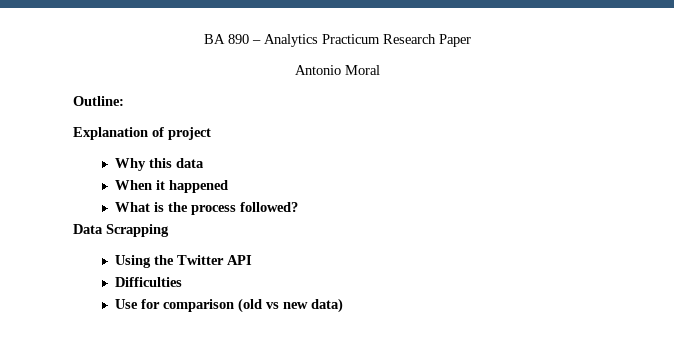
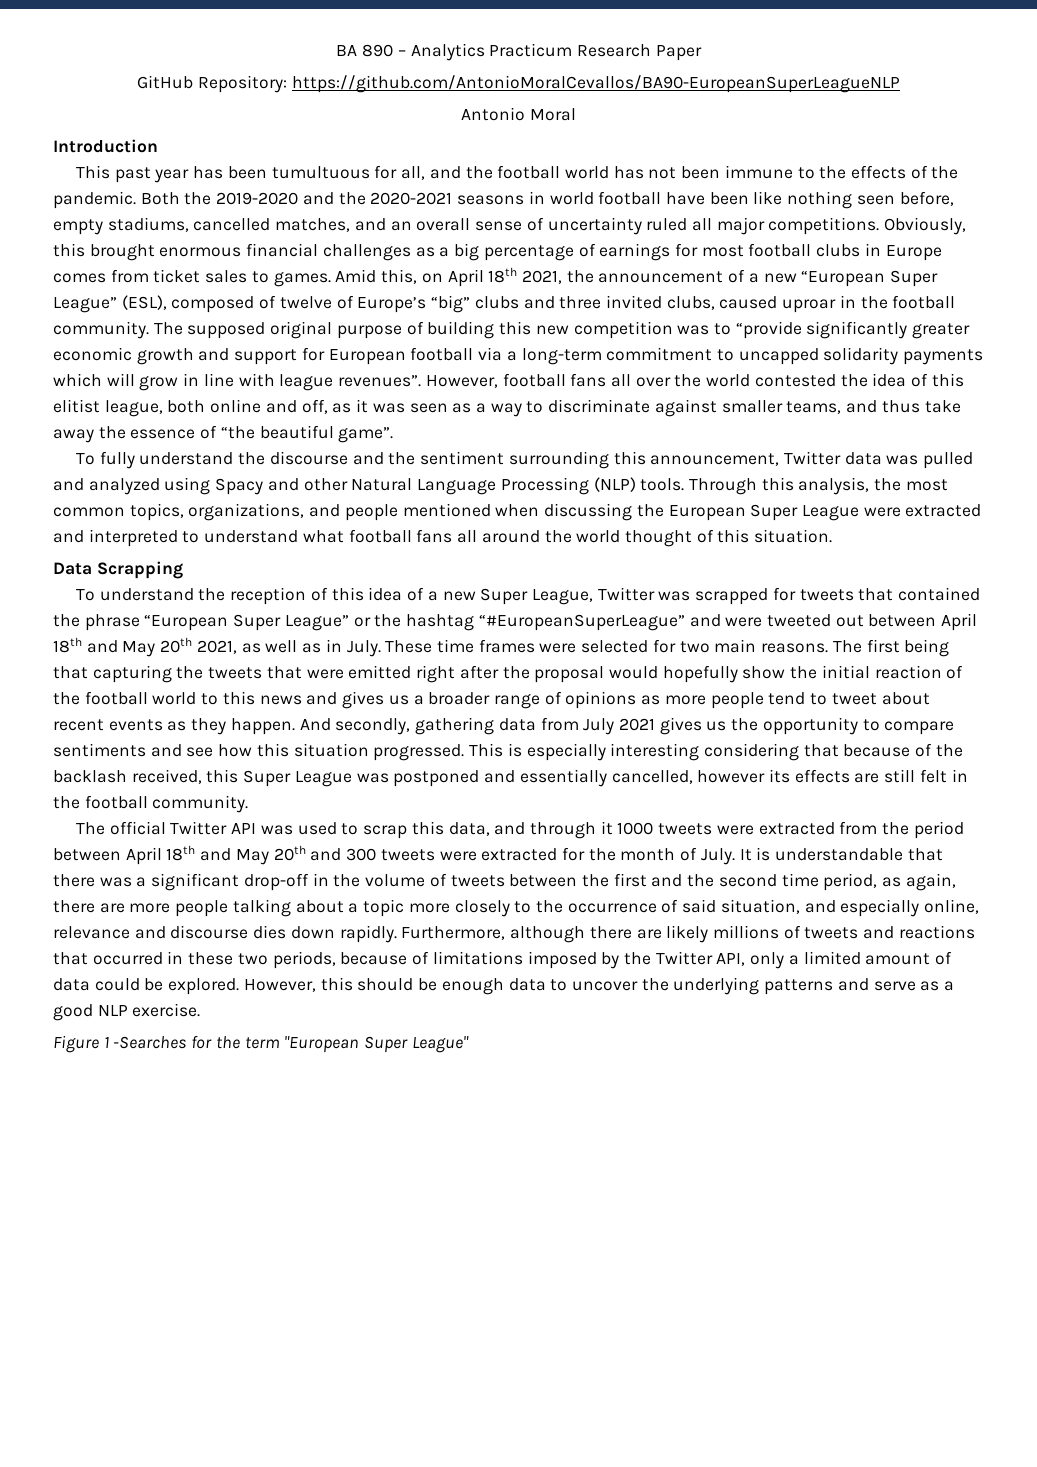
(471, 40) none -> [137,75,900,93] // GitHub Repository: https://github.com/AntonioMoralCevallos/BA90-EuropeanSuperLeagueNLP
[73,96,124,106] [73,127,211,140] [115,158,205,171] [115,180,229,193] [115,202,299,215] [73,224,169,237] [115,255,253,268] [115,277,183,287] [115,298,344,313] Outline: // Explanation of project // Why this data // When it happened // What is the process followed? // Data Scrapping // Using the Twitter API // Difficulties // Use for comparison (old vs new data) -> [53,139,158,153] [75,165,959,183] [53,191,954,209] [53,217,967,235] [53,243,942,261] [53,267,939,287] [53,295,956,313] [53,321,971,339] [53,347,984,365] [53,373,964,391] [53,399,961,417] [53,425,394,443] [75,451,974,469] [53,477,948,495] [53,503,982,521] [53,529,833,547] [53,561,183,579] [75,587,981,605] [53,613,978,631] [53,637,950,657] [53,665,964,683] [53,691,930,709] [53,717,955,735] [53,743,963,761] [53,769,968,787] [53,795,249,813] [75,821,964,839] [53,845,943,865] [53,873,956,891] [53,899,980,917] [53,925,975,943] [53,951,953,969] [53,977,955,995] [53,1003,201,1021] [53,1035,469,1053] Introduction // This past year has been tumultuous for all, and the football world has not been immune to the effects of the pandemic. Both the 2019-2020 and the 2020-2021 seasons in world football have been like nothing seen before, empty stadiums, cancelled matches, and an overall sense of uncertainty ruled all major competitions. Obviously, this brought enormous financial challenges as a big percentage of earnings for most football clubs in Europe comes from ticket sales to games. Amid this, on April 18th 2021, the announcement of a new “European Super League” (ESL), composed of twelve of Europe’s “big” clubs and three invited clubs, caused uproar in the football community. The supposed original purpose of building this new competition was to “provide significantly greater economic growth and support for European football via a long-term commitment to uncapped solidarity payments which will grow in line with league revenues”. However, football fans all over the world contested the idea of this elitist league, both online and off, as it was seen as a way to discriminate against smaller teams, and thus take away the essence of “the beautiful game”. // To fully understand the discourse and the sentiment surrounding this announcement, Twitter data was pulled and analyzed using Spacy and other Natural Language Processing (NLP) tools. Through this analysis, the most common topics, organizations, and people mentioned when discussing the European Super League were extracted and interpreted to understand what football fans all around the world thought of this situation. // Data Scrapping // To understand the reception of this idea of a new Super League, Twitter was scrapped for tweets that contained the phrase “European Super League” or the hashtag “#EuropeanSuperLeague” and were tweeted out between April 18th and May 20th 2021, as well as in July. These time frames were selected for two main reasons. The first being that capturing the tweets that were emitted right after the proposal would hopefully show the initial reaction of the football world to this news and gives us a broader range of opinions as more people tend to tweet about recent events as they happen. And secondly, gathering data from July 2021 gives us the opportunity to compare sentiments and see how this situation progressed. This is especially interesting considering that because of the backlash received, this Super League was postponed and essentially cancelled, however its effects are still felt in the football community. // The official Twitter API was used to scrap this data, and through it 1000 tweets were extracted from the period between April 18th and May 20th and 300 tweets were extracted for the month of July. It is understandable that there was a significant drop-off in the volume of tweets between the first and the second time period, as again, there are more people talking about a topic more closely to the occurrence of said situation, and especially online, relevance and discourse dies down rapidly. Furthermore, although there are likely millions of tweets and reactions that occurred in these two periods, because of limitations imposed by the Twitter API, only a limited amount of data could be explored. However, this should be enough data to uncover the underlying patterns and serve as a good NLP exercise. // Figure 1 -Searches for the term "European Super League"

